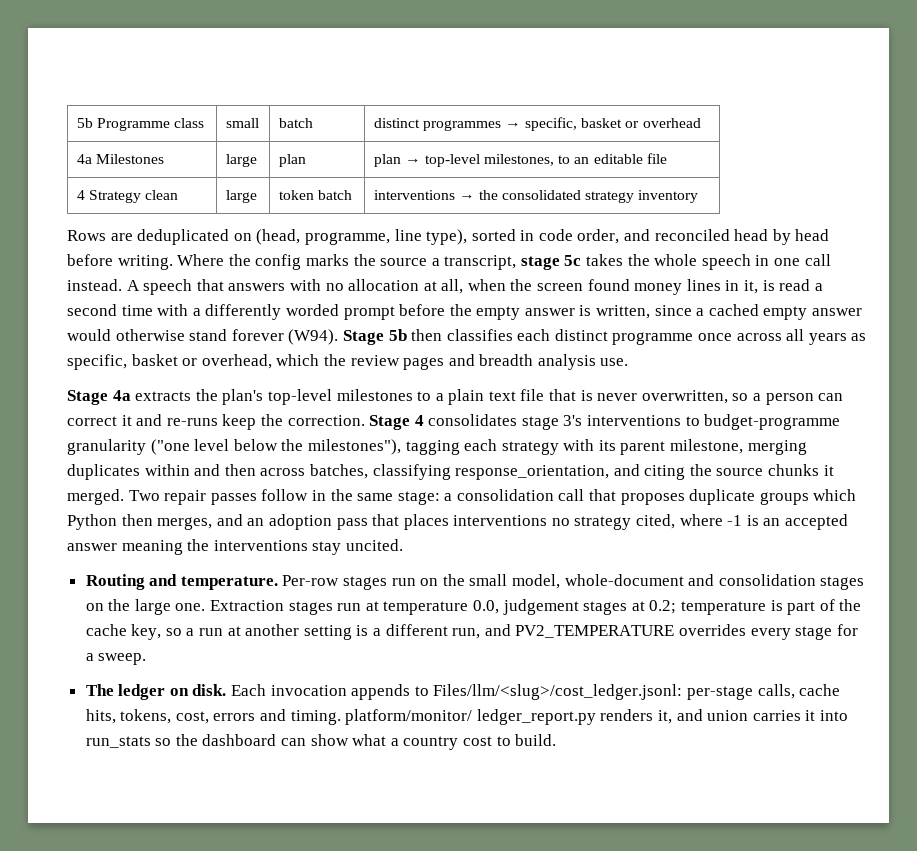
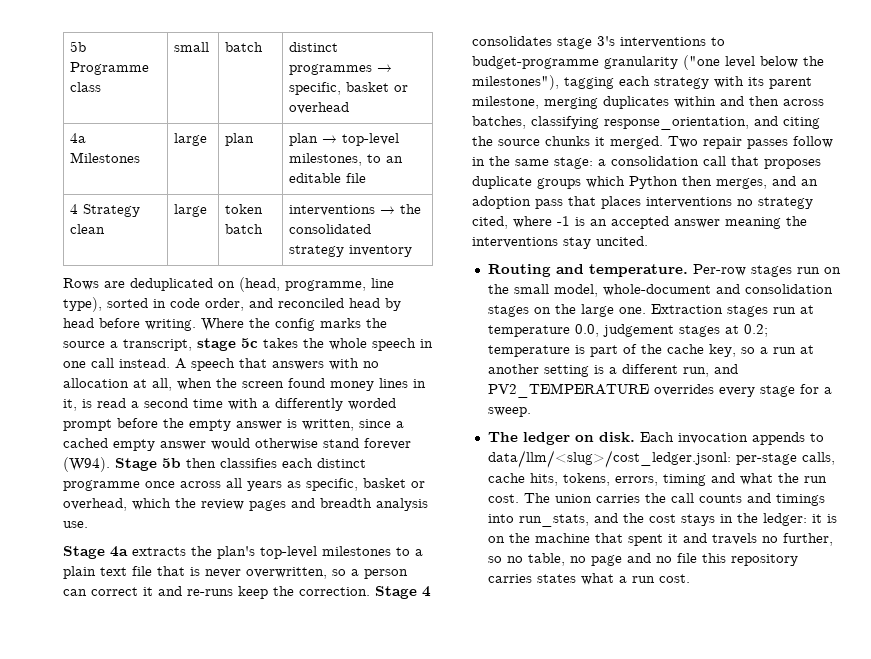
[433,684,683,700] Files/llm/<slug>/cost_ledger.jsonl: -> [487,450,731,468] data/llm/<slug>/cost_ledger.jsonl:
[175,709,848,725] [85,734,557,750] cost, errors and timing. platform/monitor/ ledger_report.py renders it, and union carries it into run_stats so the dashboard can show what a country cost to build. -> [614,473,827,486] [487,493,825,506] [487,513,837,527] [487,533,833,546] [487,553,798,566] [487,573,690,585] errors, timing and what the run cost. The union carries the call counts and timings into run_stats, and the cost stays in the ledger: it is on the machine that spent it and travels no further, so no table, no page and no file this repository carries states what a run cost.

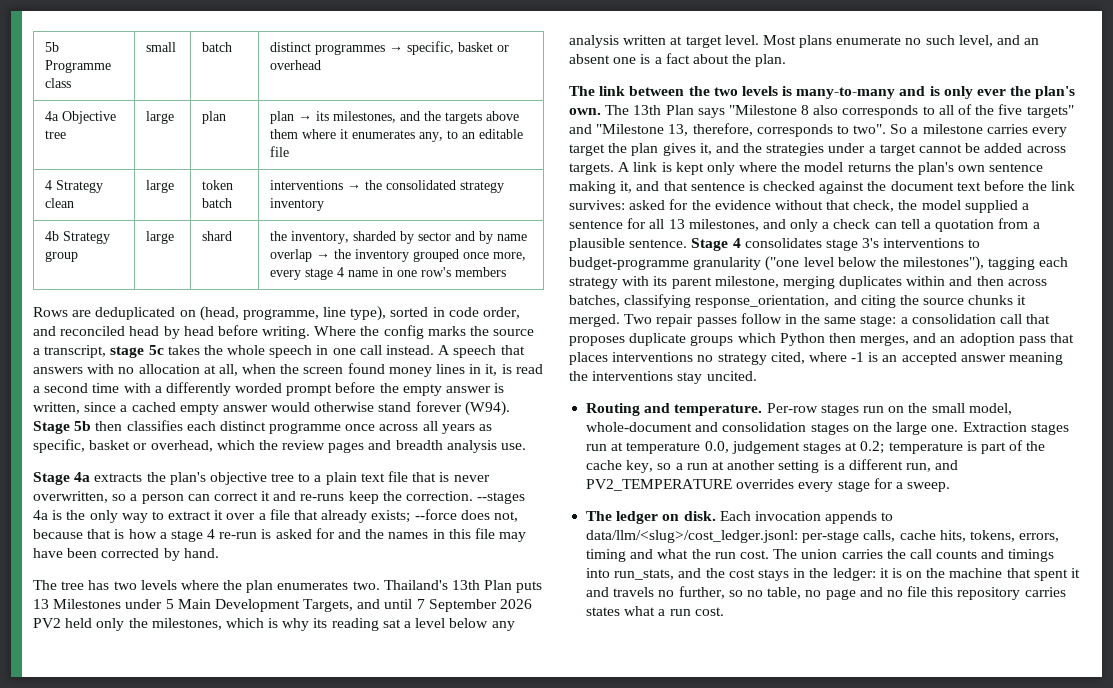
[70,152,141,163] Milestones -> [62,111,117,124] [45,130,67,139] Objective tree
[342,133,400,146] [289,153,363,166] top-level milestones, -> [316,111,520,124] [270,129,444,142] its milestones, and the targets above them where it enumerates any,
(413, 251) none -> [45,231,111,244] [45,251,79,262] [146,231,175,244] [202,231,233,241] [270,231,528,244] [270,249,527,262] [270,267,507,280] // 4b Strategy group | large | shard | the inventory, sharded by sector and by name overlap → the inventory grouped once more, every stage 4 name in one row's members
[260,546,391,559] top-level milestones -> [209,472,295,485] objective tree
(370, 591) none -> [477,492,526,504] [33,509,518,523] [33,528,527,542] [33,548,219,561] [33,580,543,593] [33,599,533,612] [33,618,515,631] [569,35,1040,48] [569,53,787,67] [569,86,1076,99] [569,104,1074,118] [569,123,1068,137] [569,143,1066,156] [569,162,1044,175] [569,180,1076,194] [569,199,1030,213] [569,218,1040,232] [569,238,688,251] --stages 4a is the only way to extract it over a file that already exists; --force does not, because that is how a stage 4 re-run is asked for and the names in this file may have been corrected by hand. // The tree has two levels where the plan enumerates two. Thailand's 13th Plan puts 13 Milestones under 5 Main Development Targets, and until 7 September 2026 PV2 held only the milestones, which is why its reading sat a level below any analysis written at target level. Most plans enumerate no such level, and an absent one is a fact about the plan. // The link between the two levels is many-to-many and is only ever the plan's own. The 13th Plan says "Milestone 8 also corresponds to all of the five targets" and "Milestone 13, therefore, corresponds to two". So a milestone carries every target the plan gives it, and the strategies under a target cannot be added across targets. A link is kept only where the model returns the plan's own sentence making it, and that sentence is checked against the document text before the link survives: asked for the evidence without that check, the model supplied a sentence for all 13 milestones, and only a check can tell a quotation from a plausible sentence.

